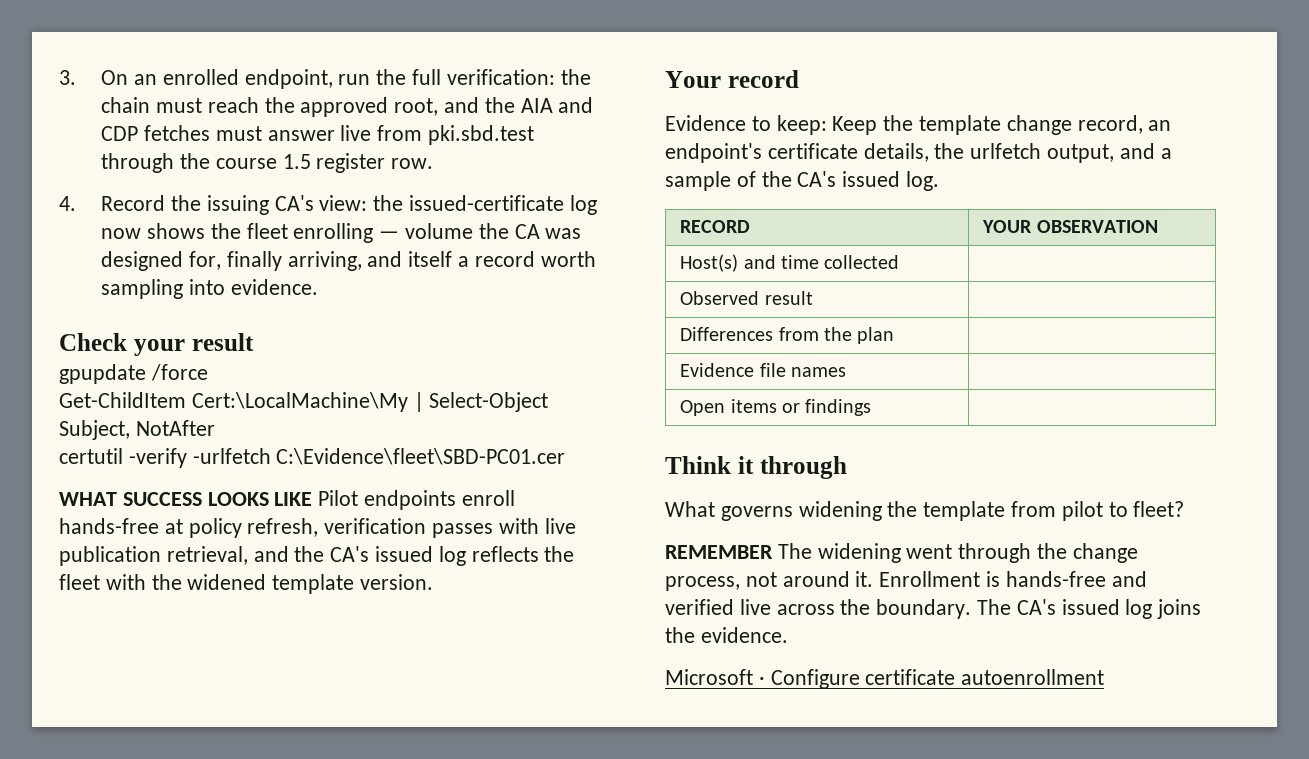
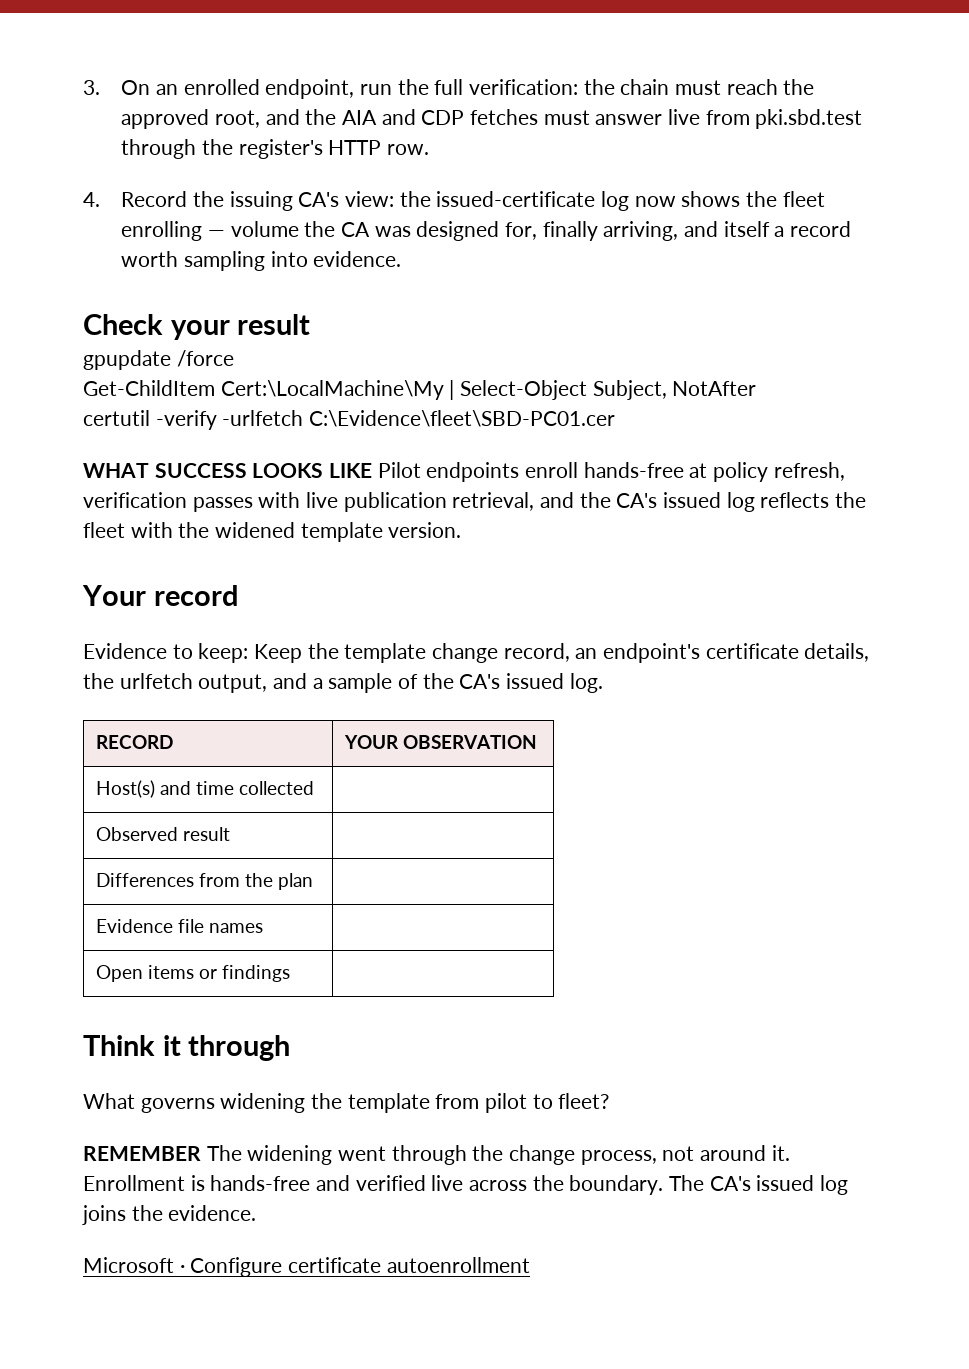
[215,153,386,173] course 1.5 register -> [238,139,382,159] register's HTTP

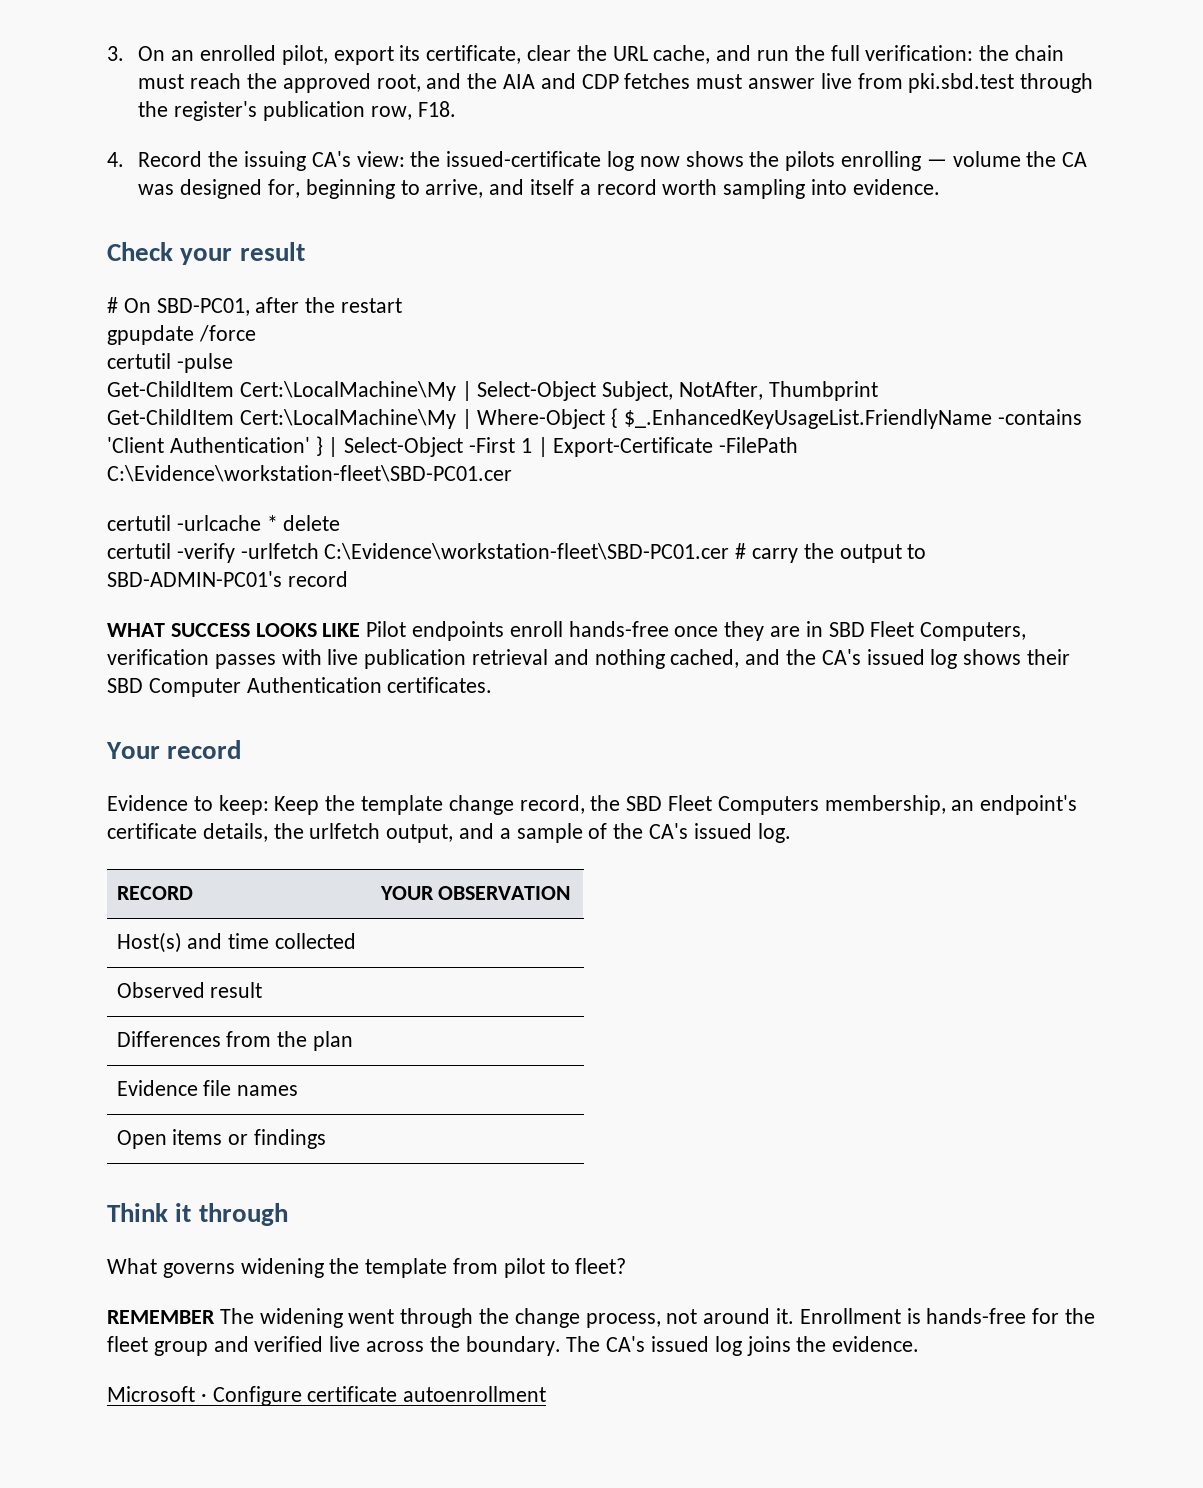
[265,79,355,99] endpoint, -> [281,45,752,65] pilot, export its certificate, clear the URL cache, and
[328,140,429,155] HTTP row. -> [263,101,456,121] publication row, F18.
[782,191,825,207] fleet -> [785,151,836,171] pilots
[542,221,679,241] finally arriving, -> [305,179,484,199] beginning to arrive,
(311, 324) none -> [107,297,403,316] // # On SBD-PC01, after the restart
(234, 358) none -> [107,353,233,373] // certutil -pulse
[672,381,757,396] [83,410,616,430] NotAfter // certutil -verify -urlfetch C:\Evidence\fleet\SBD-PC01.cer -> [679,381,878,401] [107,408,1082,429] [107,436,799,457] [107,465,512,482] [107,515,341,531] [107,543,927,563] [107,571,348,587] NotAfter, Thumbprint // Get-ChildItem Cert:\LocalMachine\My | Where-Object { $_.EnhancedKeyUsageList.FriendlyName -contains 'Client Authentication' } | Select-Object -First 1 | Export-Certificate -FilePath C:\Evidence\workstation-fleet\SBD-PC01.cer // certutil -urlcache * delete // certutil -verify -urlfetch C:\Evidence\workstation-fleet\SBD-PC01.cer # carry the output to SBD-ADMIN-PC01's record
[689,462,845,482] at policy refresh, -> [674,621,1027,641] once they are in SBD Fleet Computers,
[452,492,535,511] retrieval, -> [472,649,740,669] retrieval and nothing cached,
[760,492,867,508] [83,522,462,542] reflects the fleet with the widened template version. -> [963,649,1071,665] [107,677,493,697] shows their SBD Computer Authentication certificates.
(570, 652) none -> [590,795,946,815] the SBD Fleet Computers membership,
(311, 1183) none -> [1032,1308,1096,1324] [107,1336,208,1356] for the fleet group

